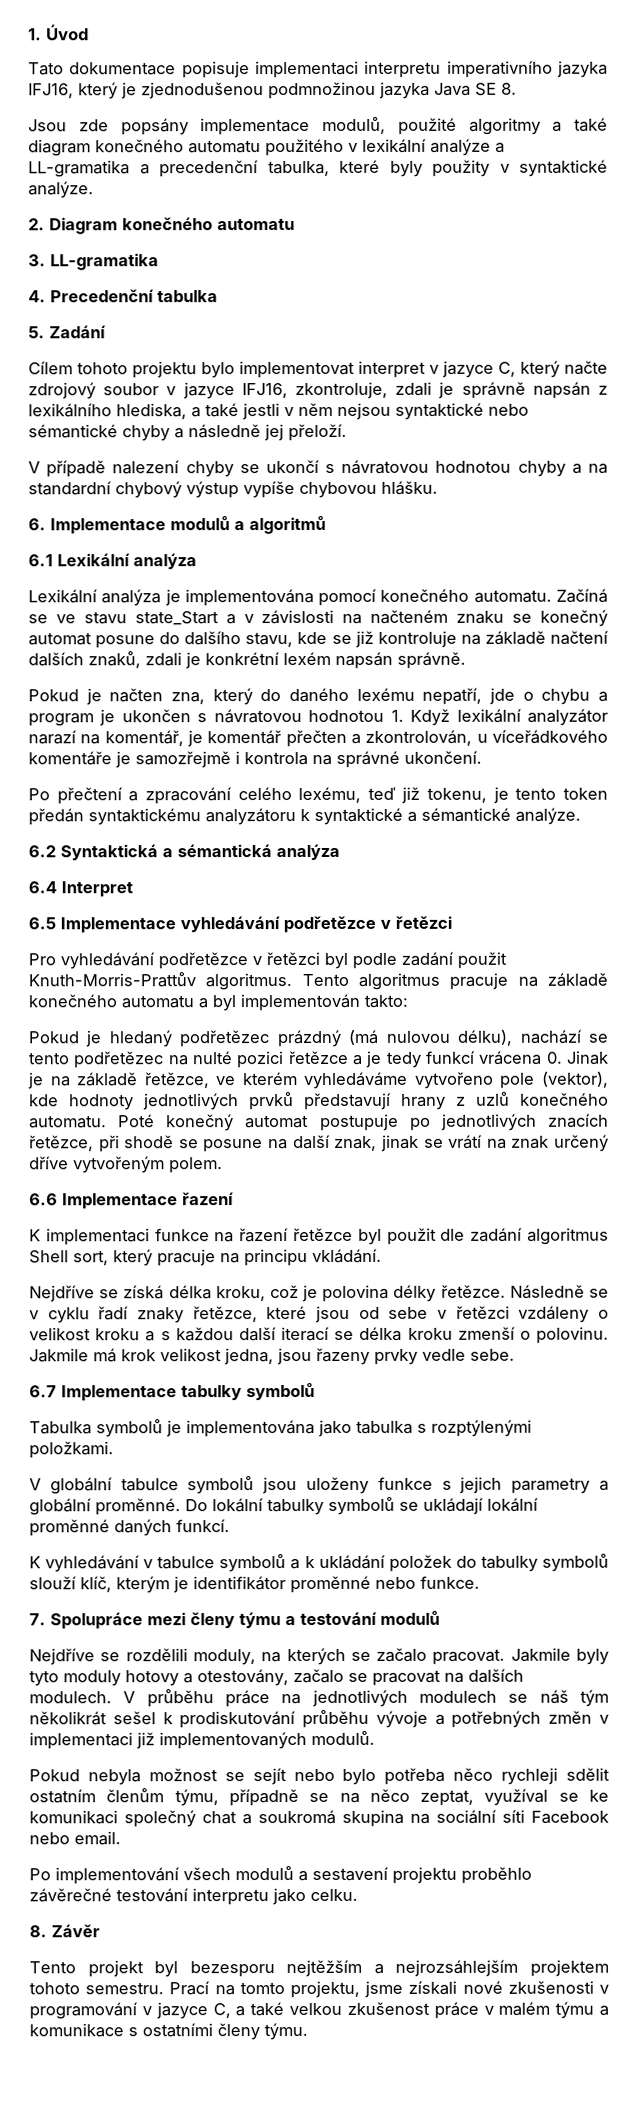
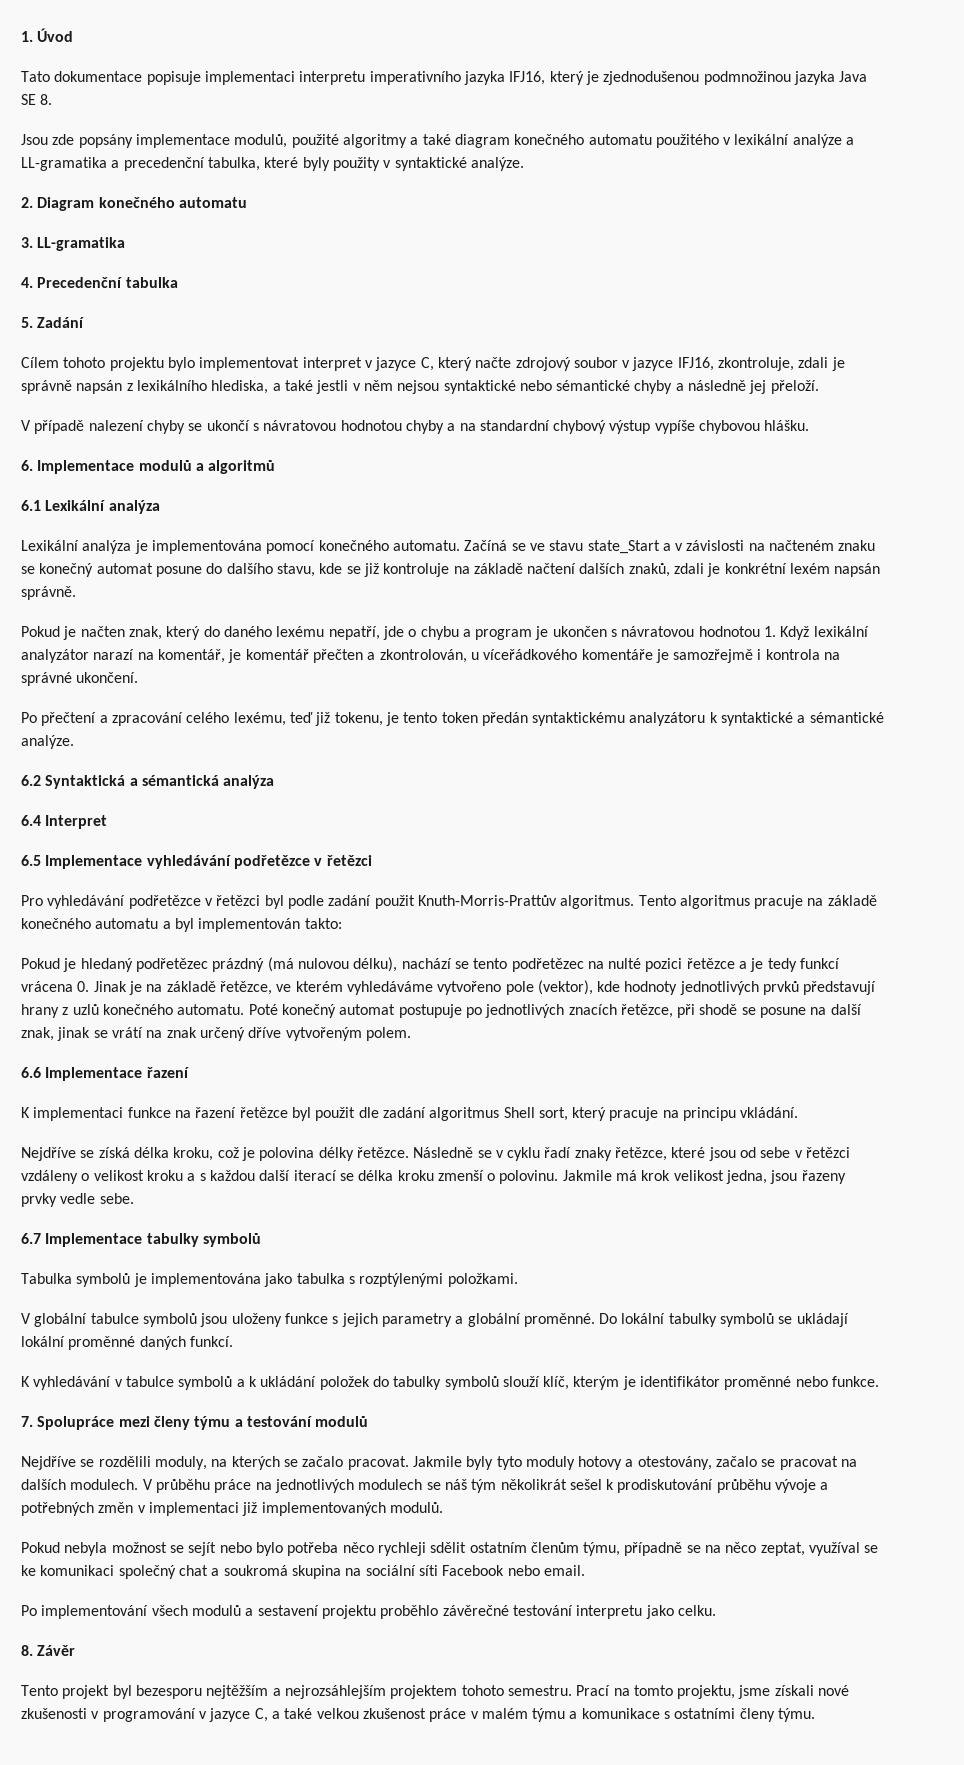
[170,692,205,705] zna, -> [128,626,162,640] znak,

